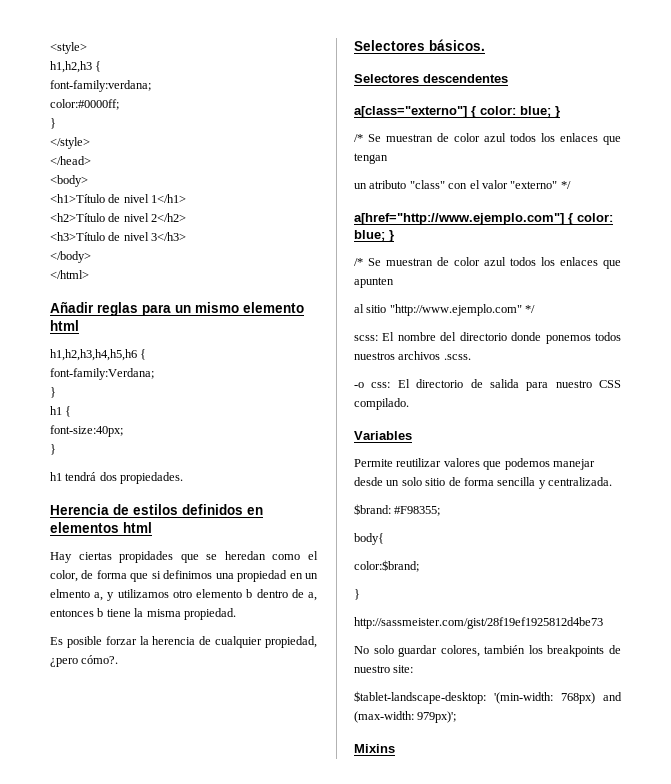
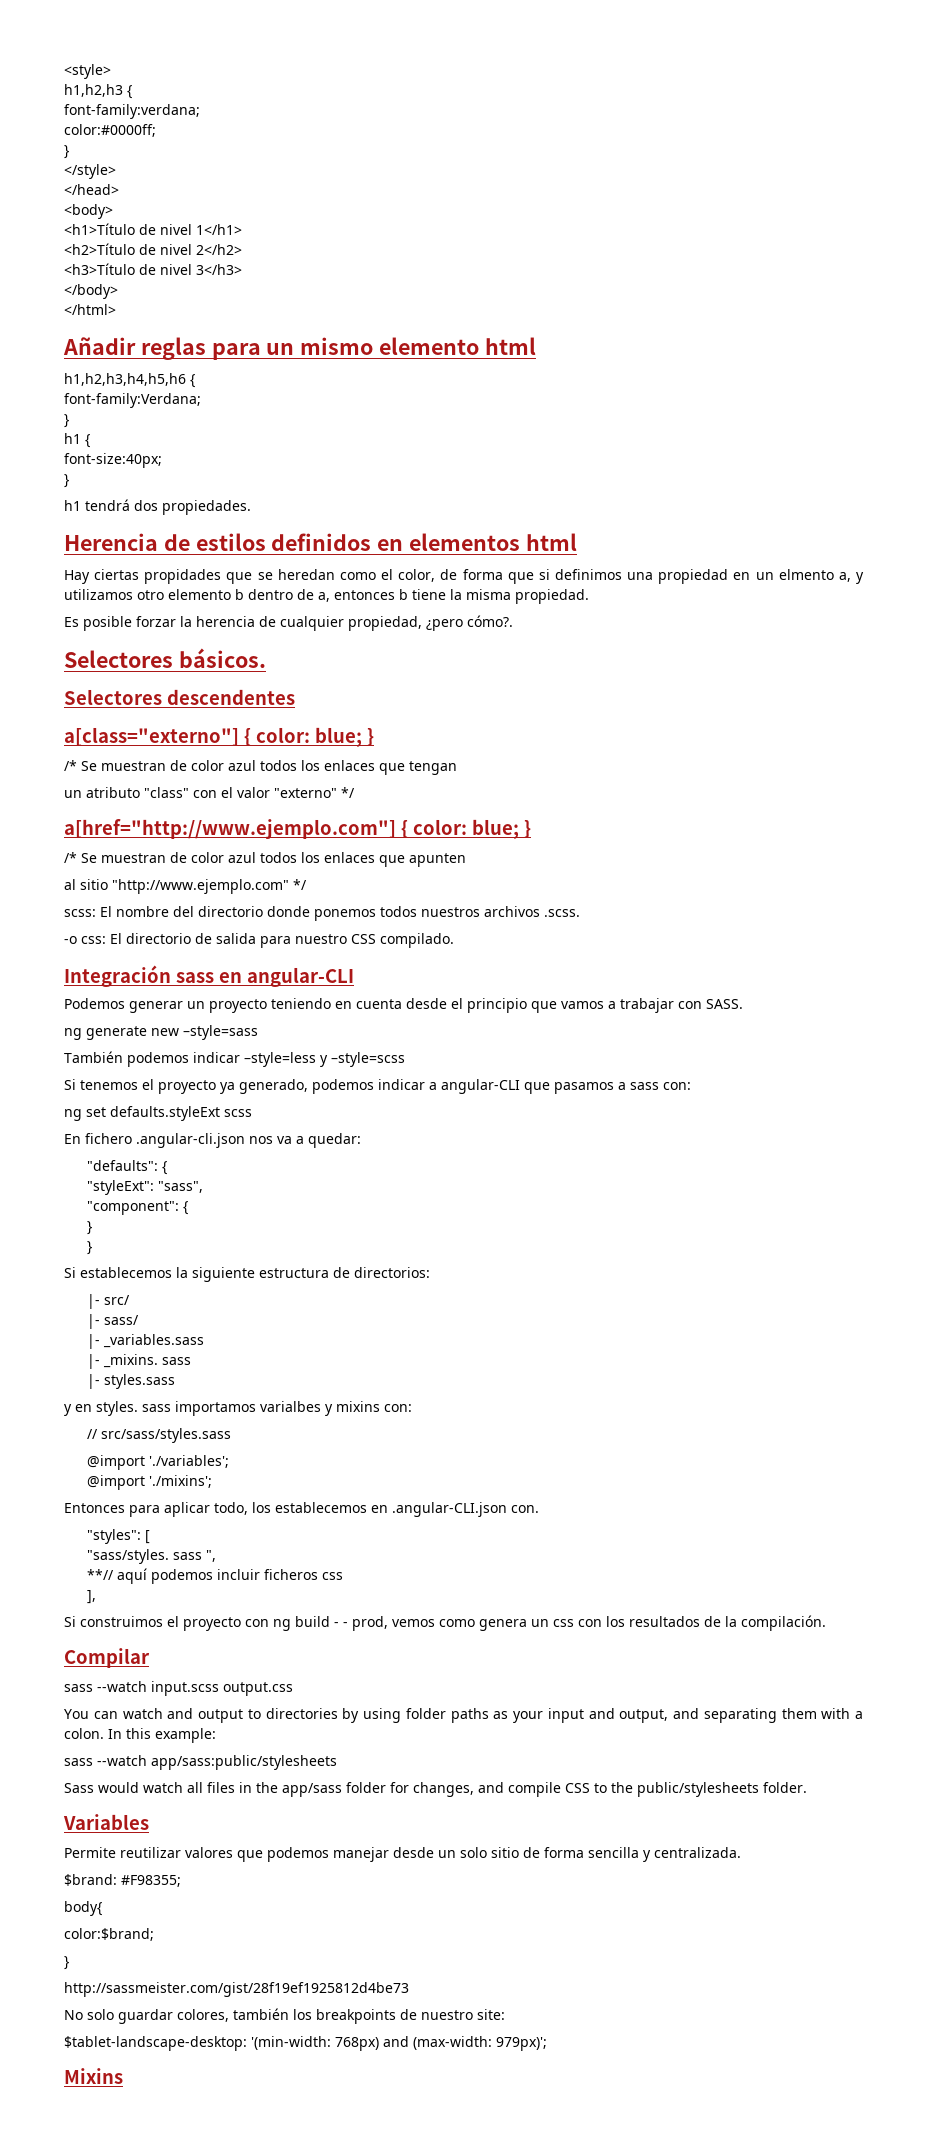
(409, 404) none -> [64,965,354,987] [64,998,743,1013] [64,1025,258,1040] [64,1051,405,1067] [64,1079,691,1094] [64,1106,252,1121] [64,1133,361,1148] [86,1160,167,1175] [86,1180,203,1195] [86,1201,188,1215] [86,1221,92,1235] [86,1241,92,1255] [64,1267,430,1282] [86,1294,130,1309] [86,1314,139,1329] [86,1334,204,1349] [86,1354,191,1369] [86,1374,175,1389] [64,1401,412,1416] [86,1428,231,1443] [86,1455,229,1470] [86,1475,212,1490] [64,1502,539,1517] [86,1529,150,1544] [86,1549,216,1564] [86,1568,343,1584] [86,1590,96,1604] [64,1615,826,1631] [64,1648,150,1668] [64,1681,293,1696] [64,1708,863,1723] [64,1728,216,1743] [64,1755,337,1770] [64,1782,807,1797] // Integración sass en angular-CLI // Podemos generar un proyecto teniendo en cuenta desde el principio que vamos a trabajar con SASS. // ng generate new –style=sass // También podemos indicar –style=less y –style=scss // Si tenemos el proyecto ya generado, podemos indicar a angular-CLI que pasamos a sass con: // ng set defaults.styleExt scss // En fichero .angular-cli.json nos va a quedar: // "defaults": { // "styleExt": "sass", // "component": { // } // } // Si establecemos la siguiente estructura de directorios: // |- src/ // |- sass/ // |- _variables.sass // |- _mixins. sass // |- styles.sass // y en styles. sass importamos varialbes y mixins con: // // src/sass/styles.sass // @import './variables'; // @import './mixins'; // Entonces para aplicar todo, los establecemos en .angular-CLI.json con. // "styles": [ // "sass/styles. sass ", // **// aquí podemos incluir ficheros css // ], // Si construimos el proyecto con ng build - - prod, vemos como genera un css con los resultados de la compilación. // Compilar // sass --watch input.scss output.css // You can watch and output to directories by using folder paths as your input and output, and separating them with a colon. In this example: // sass --watch app/sass:public/stylesheets // Sass would watch all files in the app/sass folder for changes, and compile CSS to the public/stylesheets folder.

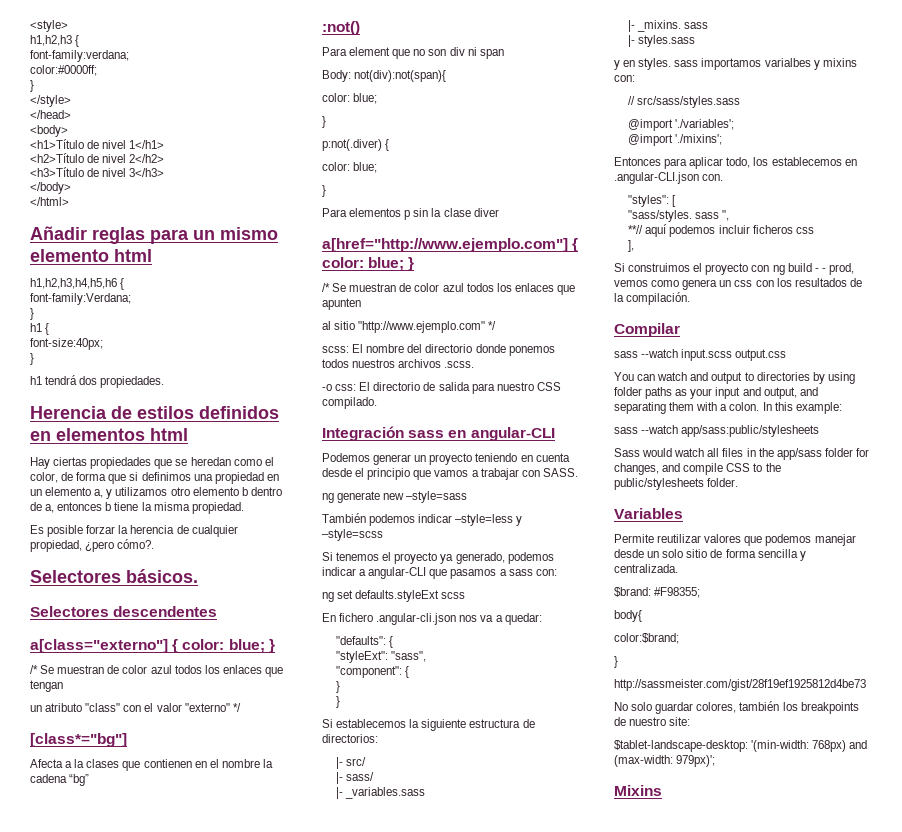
[144,569,222,584] propidades -> [90,457,152,469] propiedades
[778,569,834,580] elmento -> [45,487,92,496] elemento
(355, 792) none -> [30,733,127,747] [30,759,273,771] [30,774,90,786] [322,21,360,35] [322,47,504,59] [322,70,447,82] [322,93,378,104] [322,116,326,128] [322,139,390,151] [322,162,378,173] [322,185,326,197] [322,208,499,220] // [class*="bg"] // Afecta a la clases que contienen en el nombre la cadena “bg” // :not() // Para element que no son div ni span // Body: not(div):not(span){ // color: blue; // } // p:not(.diver) { // color: blue; // } // Para elementos p sin la clase diver

